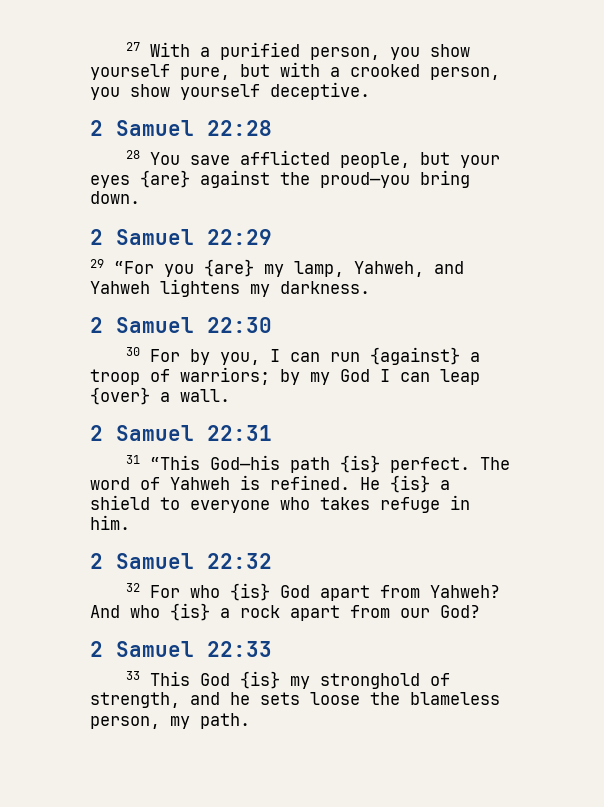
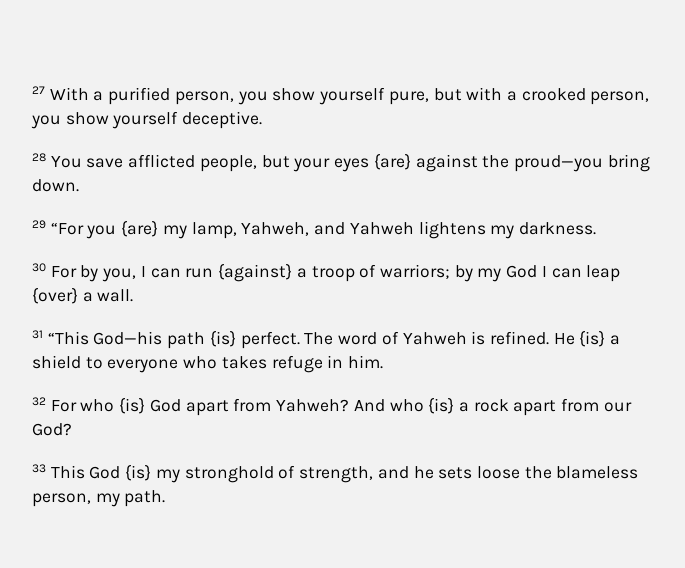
[90,120,272,136] // 2 Samuel 22:28 -> (263, 120) none
[90,229,272,245] // 2 Samuel 22:29 -> (79, 185) none
[90,317,272,333] // 2 Samuel 22:30 -> (596, 228) none
[90,425,272,441] // 2 Samuel 22:31 -> (134, 295) none
[90,553,272,569] // 2 Samuel 22:32 -> (384, 362) none
[90,641,272,657] // 2 Samuel 22:33 -> (72, 429) none

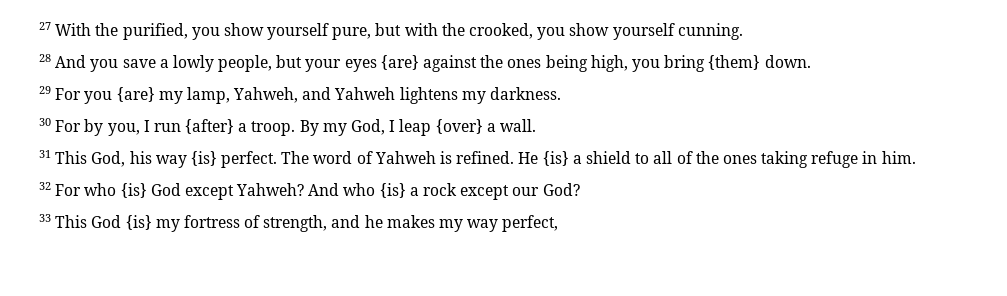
[93,87,234,105] a purified person, -> [95,23,188,40] the purified,
[506,88,650,105] [31,111,263,129] a crooked person, you show yourself deceptive. -> [441,23,743,40] the crooked, you show yourself cunning.
[50,154,196,168] You save afflicted -> [55,55,214,72] And you save a lowly
[513,154,650,172] proud—you bring -> [507,55,761,72] ones being high, you bring {them}
[50,223,84,235] “For -> [55,88,82,100] For
[150,263,582,282] can run {against} a troop of warriors; by my God I can -> [153,119,396,136] run {after} a troop. By my God, I
[47,331,206,349] “This God—his path -> [55,151,187,168] This God, his way
[107,356,267,373] everyone who takes -> [653,151,809,168] all of the ones taking
[185,398,272,416] apart from -> [184,185,234,200] except
[513,398,600,416] apart from -> [460,185,510,200] except
[184,466,274,483] stronghold -> [183,215,240,228] fortress
[438,466,639,479] [32,490,166,507] sets loose the blameless person, my path. -> [386,215,559,232] makes my way perfect,

